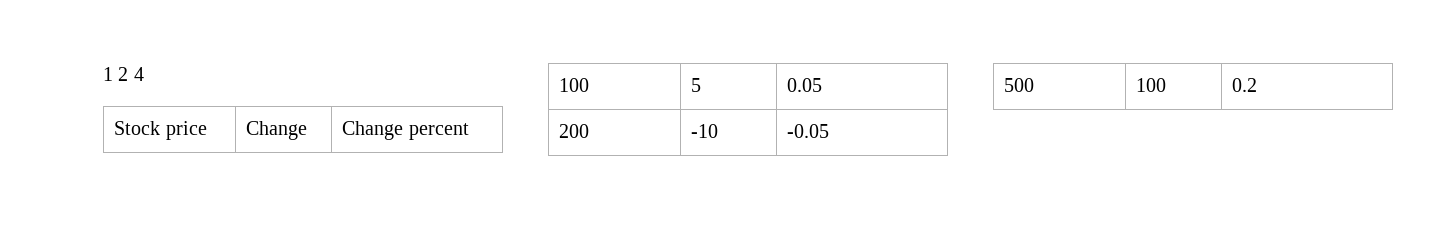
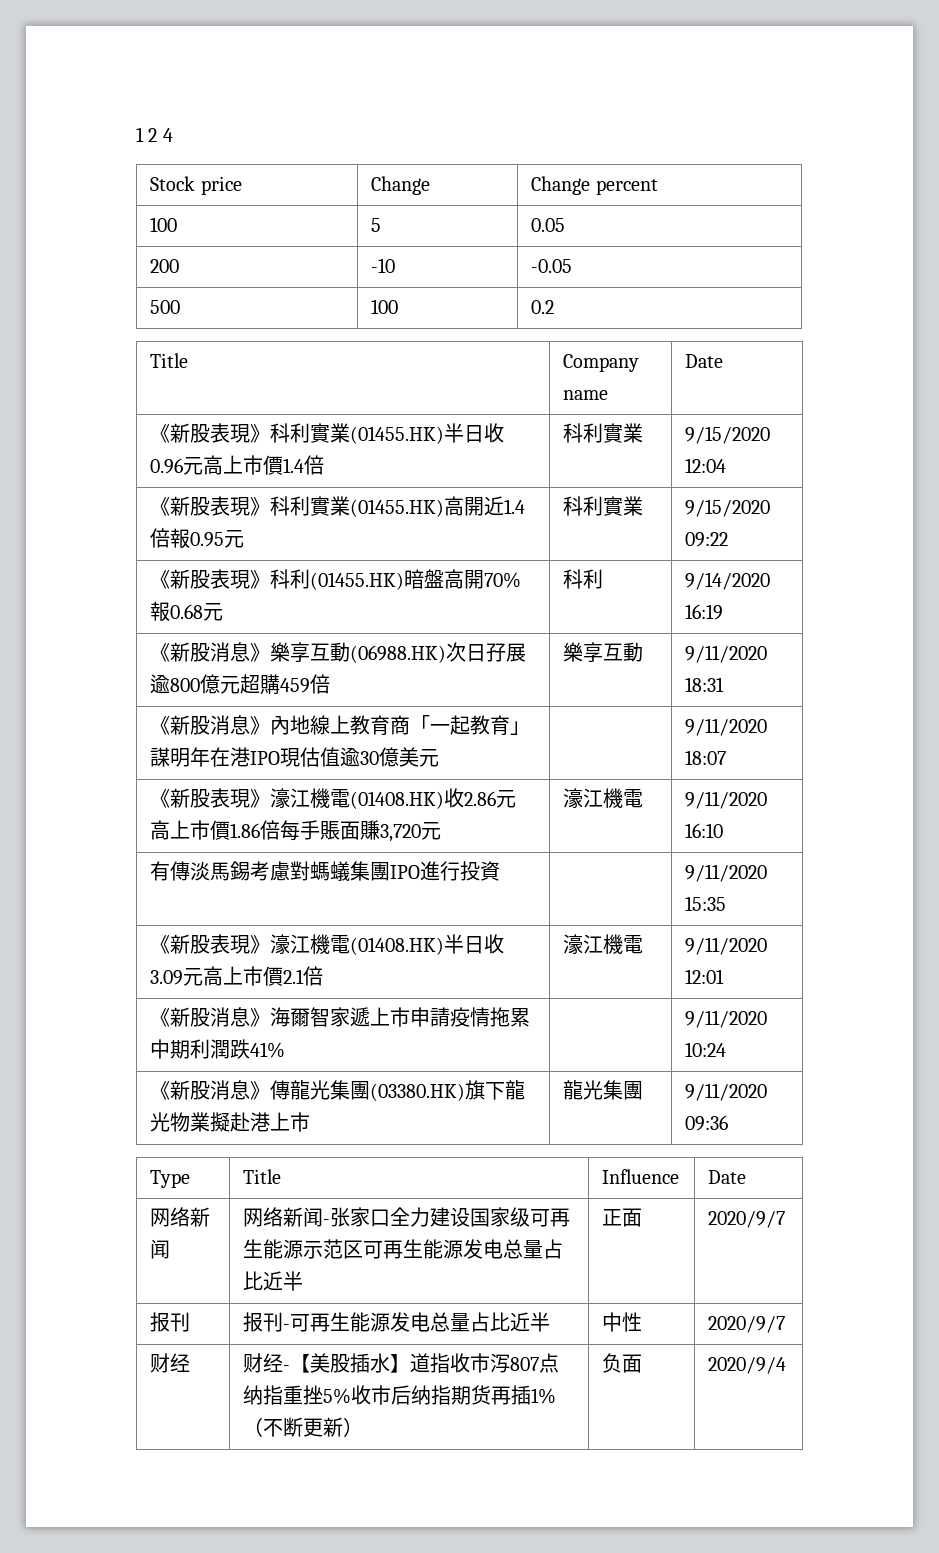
(1258, 85) none -> [150,353,189,368] [563,354,640,372] [563,390,609,400] [685,354,724,368] [150,423,505,444] [150,455,325,475] [563,423,644,443] [685,426,771,444] [685,458,727,473] [150,496,526,517] [150,528,245,549] [563,496,644,516] [685,499,771,517] [685,532,729,547] [150,569,522,590] [150,601,224,622] [563,569,604,589] [685,572,771,590] [685,604,724,620] [150,642,527,663] [150,674,331,695] [563,642,644,663] [685,645,768,663] [685,677,725,692] [150,715,531,735] [150,747,440,767] [685,718,768,736] [685,750,727,765] [150,788,517,809] [150,820,442,842] [563,788,644,808] [685,791,768,809] [685,823,724,838] [150,861,501,881] [685,864,768,882] [685,896,727,911] [150,934,505,955] [150,966,324,986] [563,934,644,954] [685,937,768,955] [685,969,725,984] [150,1007,531,1027] [150,1039,286,1059] [685,1010,768,1028] [685,1042,727,1057] [150,1080,526,1101] [150,1112,311,1132] [563,1080,644,1100] [685,1083,768,1101] [685,1115,729,1131] [150,1170,191,1188] [243,1169,282,1184] [602,1169,680,1184] [708,1170,747,1184] [150,1207,211,1227] [150,1239,171,1259] [243,1207,571,1227] [243,1239,564,1259] [243,1271,304,1291] [602,1208,643,1227] [708,1211,786,1228] [150,1312,191,1332] [243,1312,551,1332] [602,1312,643,1332] [708,1316,786,1333] [150,1353,191,1373] [243,1353,560,1373] [243,1385,557,1405] [243,1417,364,1437] [602,1353,643,1373] [708,1357,787,1374] // Title | Company name | Date // 《新股表現》科利實業(01455.HK)半日收0.96元高上市價1.4倍 | 科利實業 | 9/15/2020 12:04 // 《新股表現》科利實業(01455.HK)高開近1.4倍報0.95元 | 科利實業 | 9/15/2020 09:22 // 《新股表現》科利(01455.HK)暗盤高開70%報0.68元 | 科利 | 9/14/2020 16:19 // 《新股消息》樂享互動(06988.HK)次日孖展逾800億元超購459倍 | 樂享互動 | 9/11/2020 18:31 // 《新股消息》內地線上教育商「一起教育」謀明年在港IPO現估值逾30億美元 | | 9/11/2020 18:07 // 《新股表現》濠江機電(01408.HK)收2.86元高上市價1.86倍每手賬面賺3,720元 | 濠江機電 | 9/11/2020 16:10 // 有傳淡馬錫考慮對螞蟻集團IPO進行投資 | | 9/11/2020 15:35 // 《新股表現》濠江機電(01408.HK)半日收3.09元高上市價2.1倍 | 濠江機電 | 9/11/2020 12:01 // 《新股消息》海爾智家遞上市申請疫情拖累中期利潤跌41% | | 9/11/2020 10:24 // 《新股消息》傳龍光集團(03380.HK)旗下龍光物業擬赴港上市 | 龍光集團 | 9/11/2020 09:36 // Type | Title | Influence | Date // 网络新闻 | 网络新闻-张家口全力建设国家级可再生能源示范区可再生能源发电总量占比近半 | 正面 | 2020/9/7 // 报刊 | 报刊-可再生能源发电总量占比近半 | 中性 | 2020/9/7 // 财经 | 财经-【美股插水】道指收市泻807点纳指重挫5%收市后纳指期货再插1%（不断更新） | 负面 | 2020/9/4

